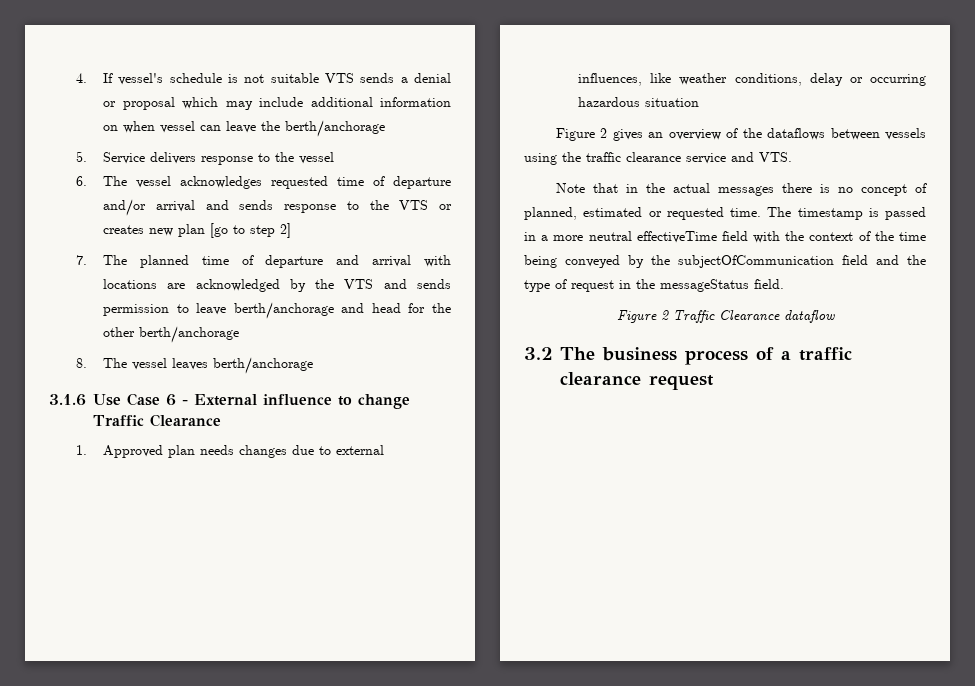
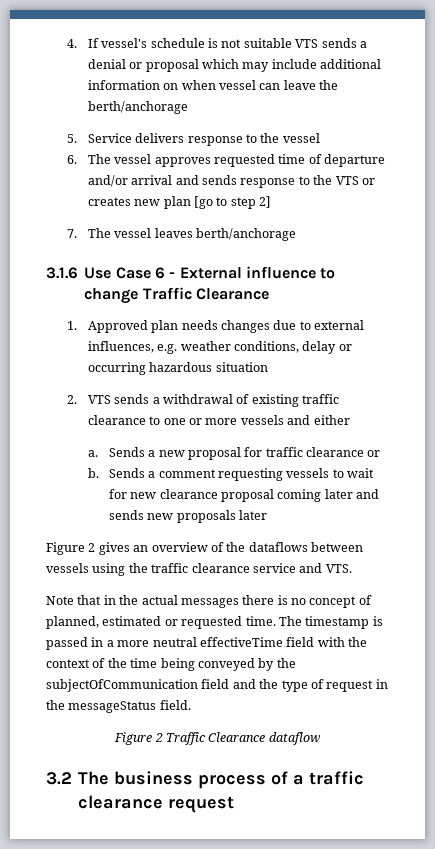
[180,176,263,189] acknowledges -> [154,157,211,167] approves
[139,255,452,268] [103,279,452,292] [103,302,451,319] [103,326,240,343] [76,358,128,368] planned time of departure and arrival with locations are acknowledged by the VTS and sends permission to leave berth/anchorage and head for the other berth/anchorage // 8. The -> (111, 233) none
[650,73,672,83] like -> [157,344,178,354] e.g.
(700, 102) none -> [66,394,340,407] [87,415,350,425] [87,447,381,460] [87,468,375,481] [108,489,380,502] [108,510,267,523] // 2. VTS sends a withdrawal of existing traffic clearance to one or more vessels and either // a. Sends a new proposal for traffic clearance or // b. Sends a comment requesting vessels to wait for new clearance proposal coming later and sends new proposals later

